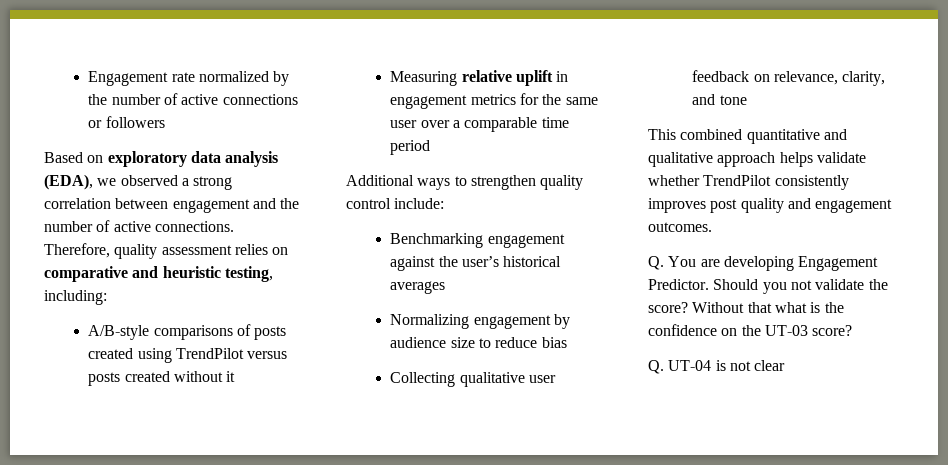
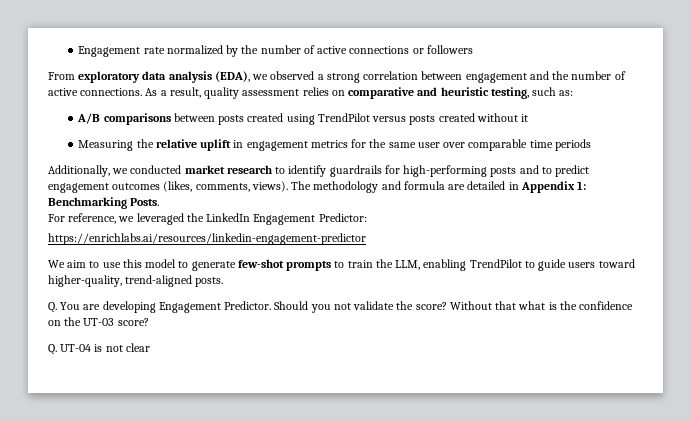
[44,152,104,163] Based on -> [48,72,75,80] From
[44,243,110,258] Therefore, -> [145,87,201,98] As a result,
[44,290,107,305] [88,324,251,340] including: // A/B-style comparisons of -> [532,87,574,96] [77,113,215,125] such as: // A/B comparisons between
(458, 78) none -> [136,139,154,148] the
[452,120,460,128] a -> (466, 145) none
[390,140,431,155] [346,175,584,190] [346,198,445,209] [390,233,565,248] [390,256,562,271] [390,281,446,294] [390,314,570,329] [390,337,567,348] [390,372,556,387] [692,70,886,86] [692,94,747,105] [648,129,847,144] [648,152,866,167] [648,175,849,190] [648,198,893,213] [648,222,712,232] period // Additional ways to strengthen quality control include: // Benchmarking engagement against the user’s historical averages // Normalizing engagement by audience size to reduce bias // Collecting qualitative user feedback on relevance, clarity, and tone // This combined quantitative and qualitative approach helps validate whether TrendPilot consistently improves post quality and engagement outcomes. -> [554,139,591,151] [48,165,590,177] [48,181,587,193] [48,197,160,209] [48,213,367,225] [48,233,366,245] [48,259,635,271] [48,275,224,287] periods // Additionally, we conducted market research to identify guardrails for high-performing posts and to predict engagement outcomes (likes, comments, views). The methodology and formula are detailed in Appendix 1: Benchmarking Posts. // For reference, we leveraged the LinkedIn Engagement Predictor: // https://enrichlabs.ai/resources/linkedin-engagement-predictor // We aim to use this model to generate few-shot prompts to train the LLM, enabling TrendPilot to guide users toward higher-quality, trend-aligned posts.

